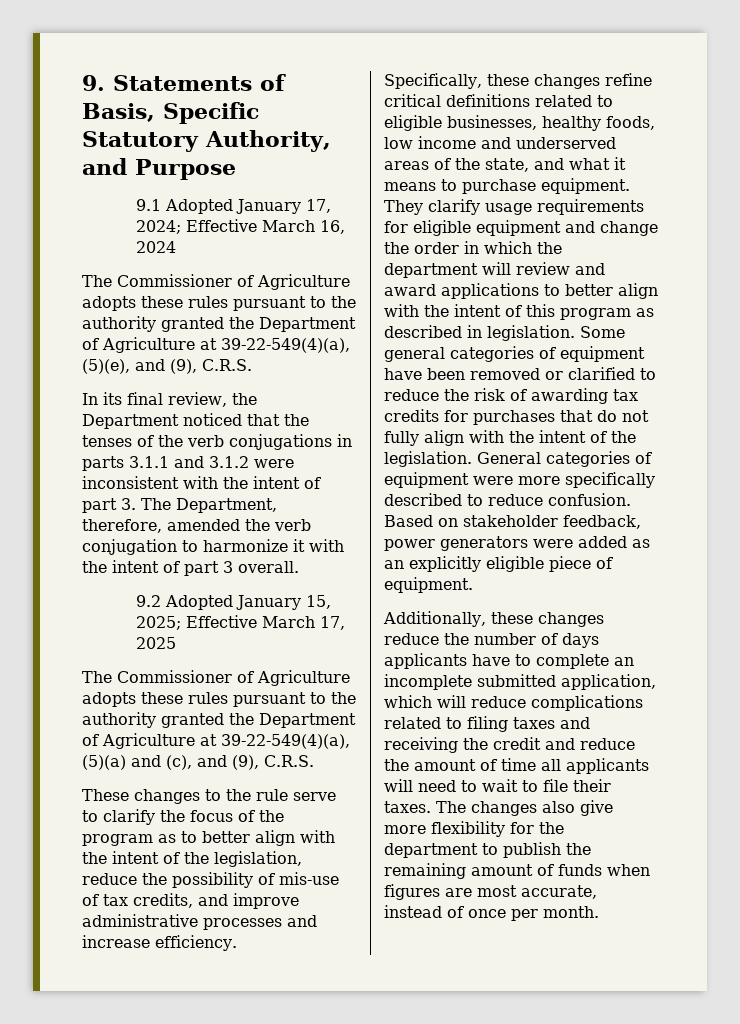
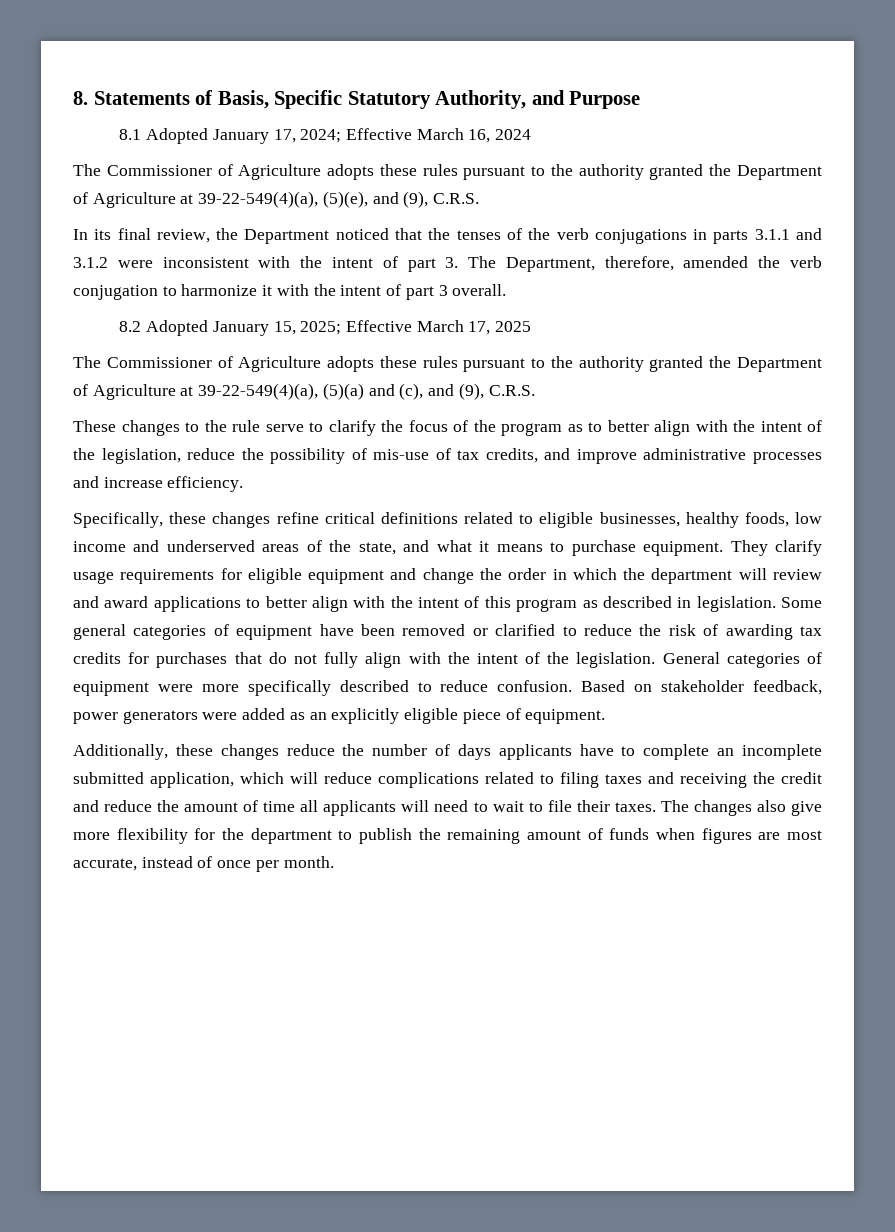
[82,75,105,91] 9. -> [73,91,88,105] 8.
[135,199,161,211] 9.1 -> [119,129,142,140] 8.1
[135,595,161,607] 9.2 -> [119,321,142,332] 8.2

